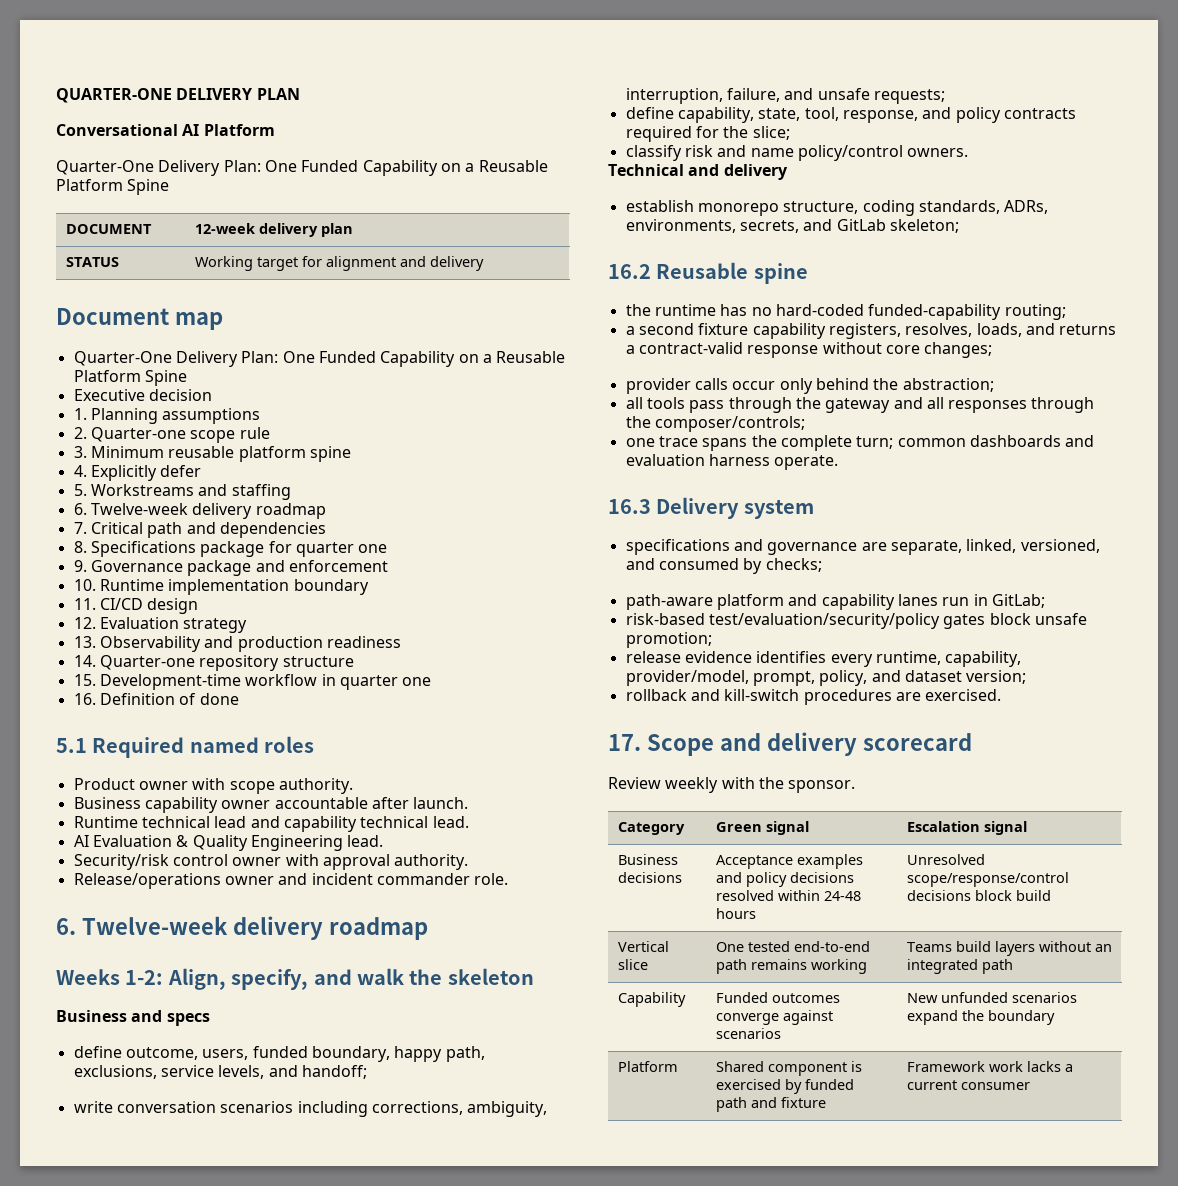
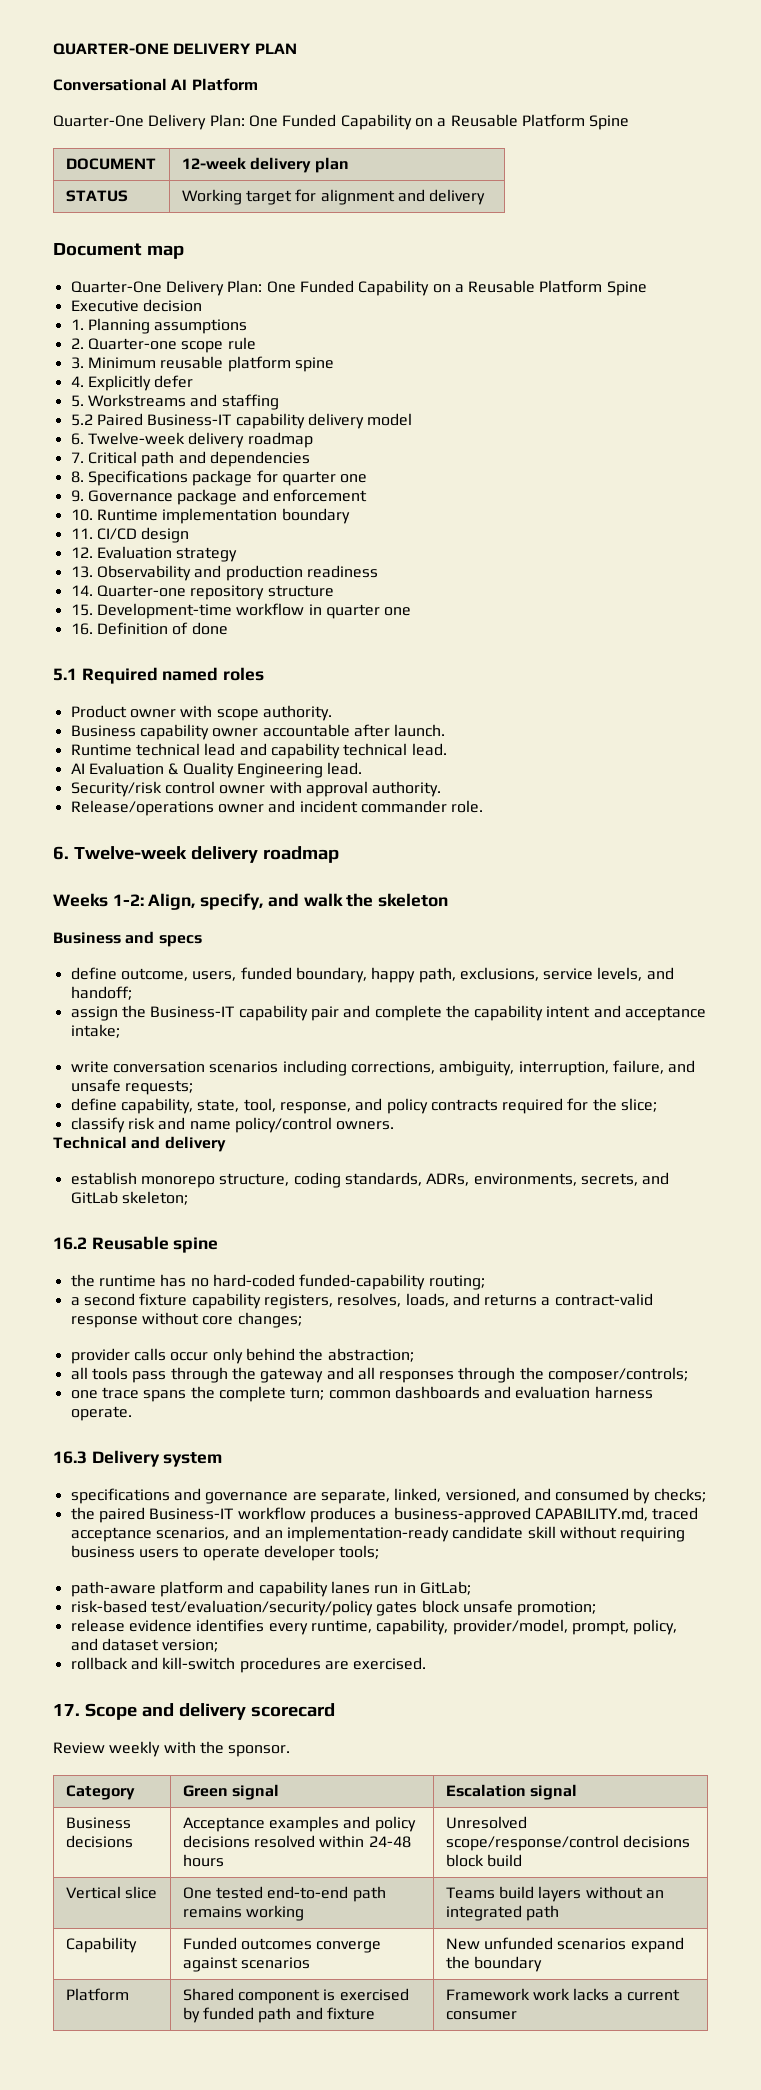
(291, 492) none -> [70,413,413,429] // 5.2 Paired Business-IT capability delivery model
(367, 1072) none -> [70,1005,707,1021] [70,1024,120,1038] // assign the Business-IT capability pair and complete the capability intent and acceptance intake;
(822, 565) none -> [70,1507,699,1523] [70,1526,686,1542] [70,1545,380,1561] // the paired Business-IT workflow produces a business-approved CAPABILITY.md, traced acceptance scenarios, and an implementation-ready candidate skill without requiring business users to operate developer tools;

